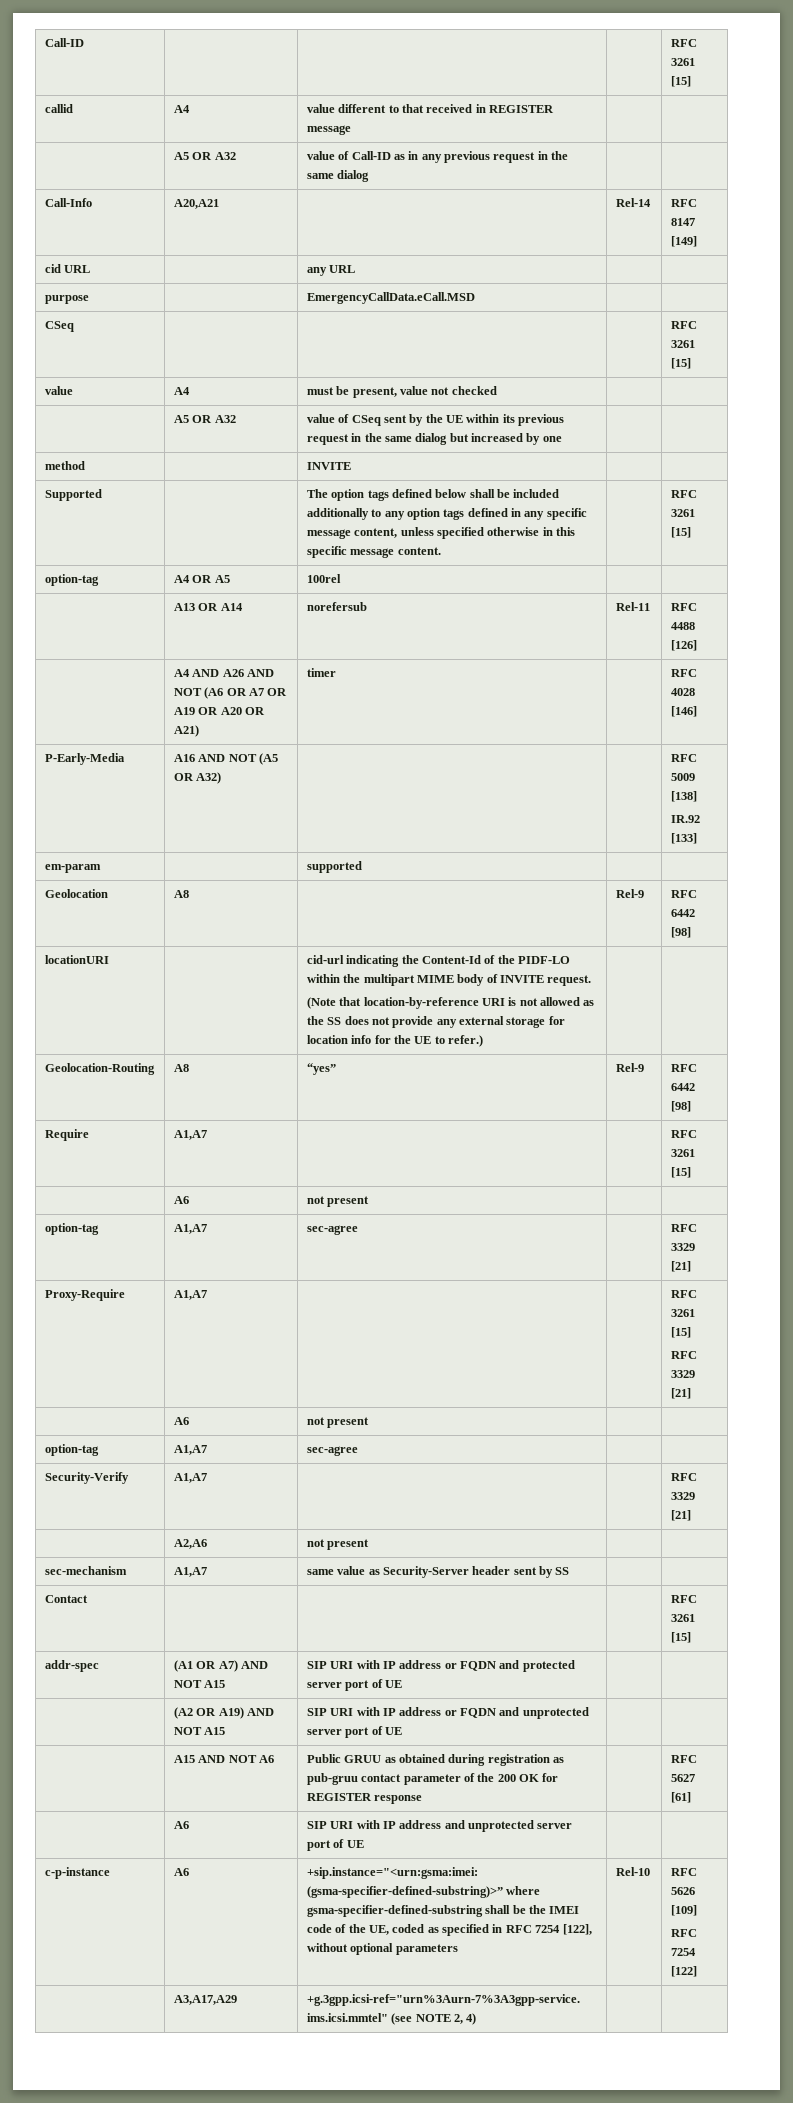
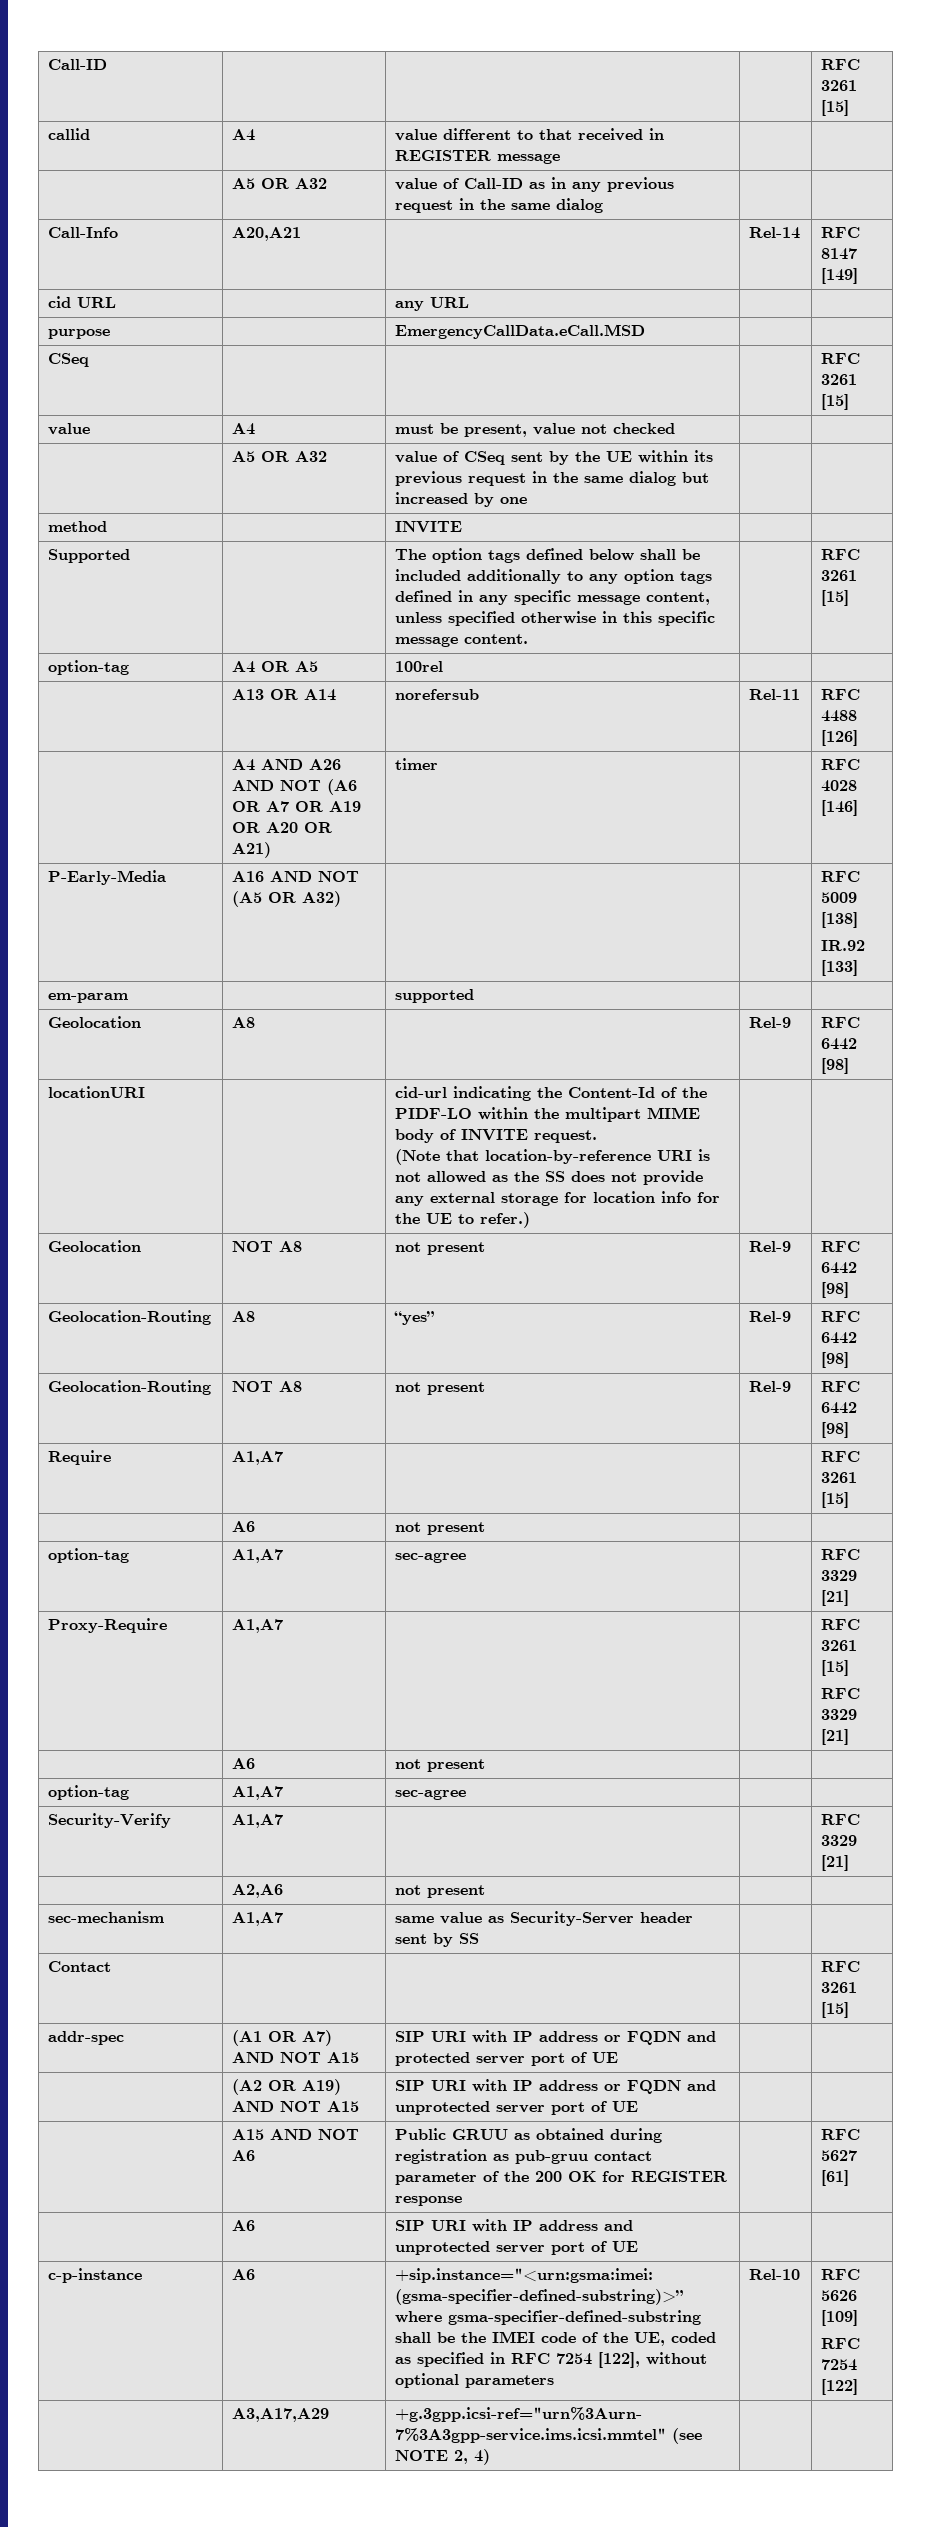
(484, 1041) none -> [48,1240,142,1252] [232,1241,303,1252] [395,1242,486,1255] [749,1241,792,1252] [821,1241,861,1252] [821,1262,858,1274] [821,1282,850,1298] // Geolocation | NOT A8 | not present | Rel-9 | RFC 6442 [98]
(691, 1106) none -> [48,1380,212,1395] [232,1381,303,1392] [395,1382,486,1395] [749,1381,792,1392] [821,1381,861,1392] [821,1402,858,1414] [821,1422,850,1438] // Geolocation-Routing | NOT A8 | not present | Rel-9 | RFC 6442 [98]

